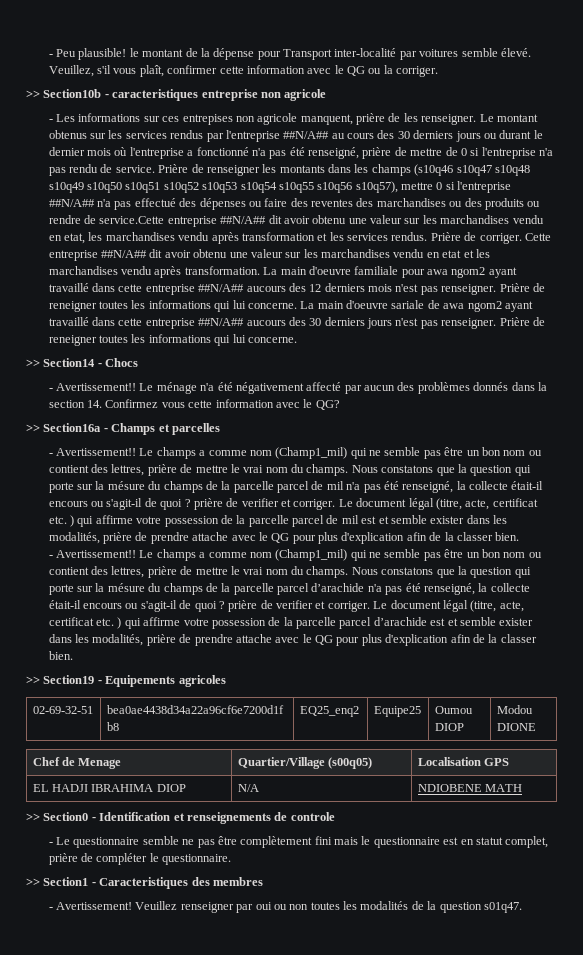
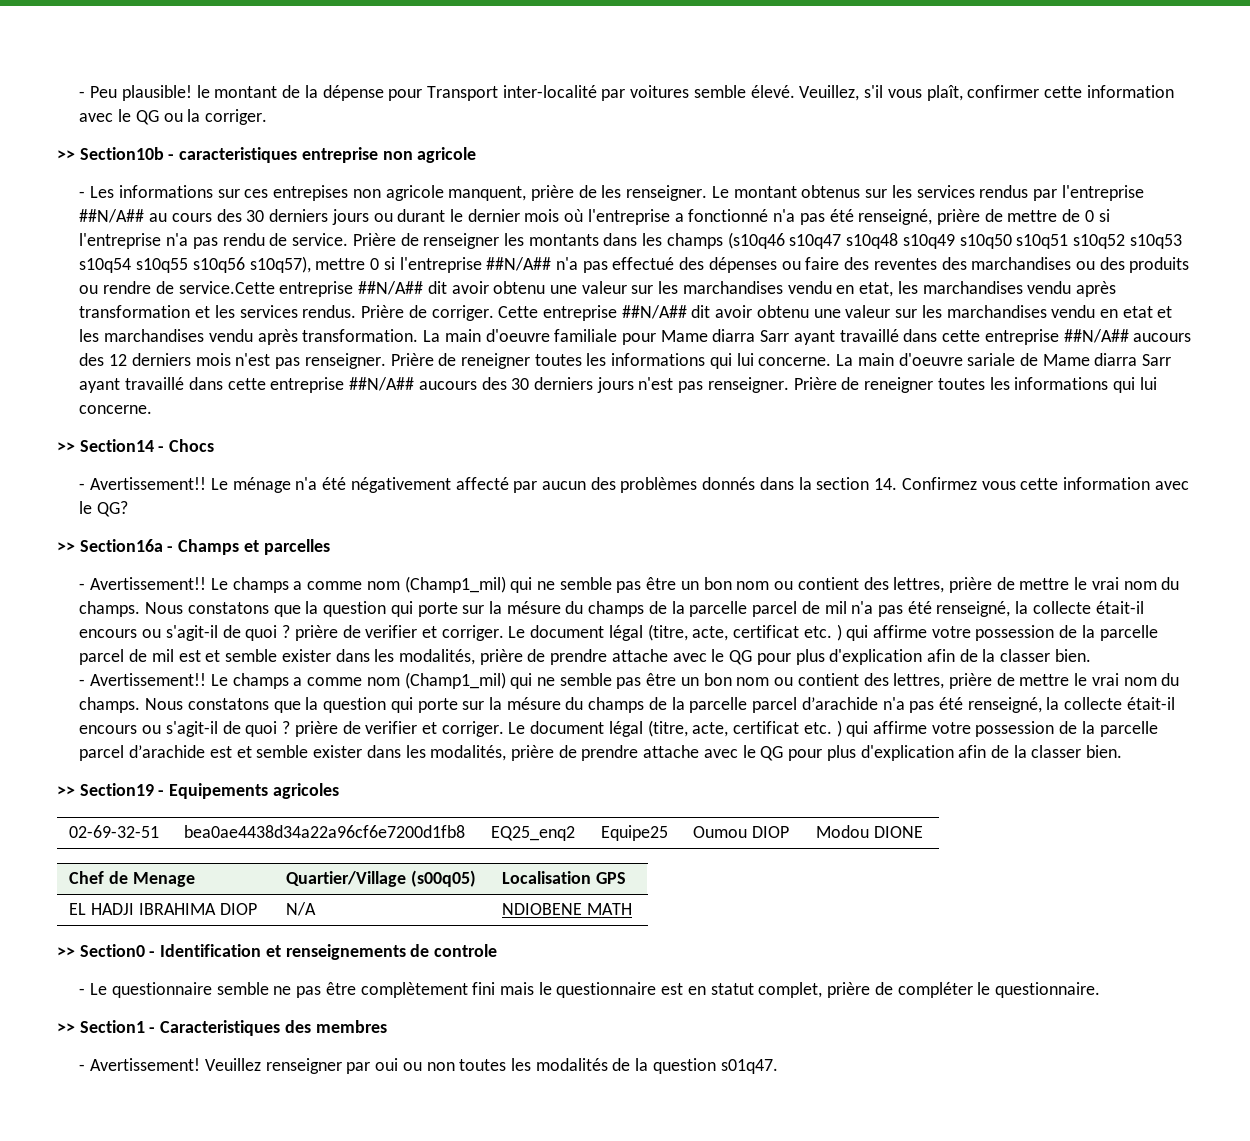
[427,267,486,278] awa ngom2 -> [660,329,790,342] Mame diarra Sarr
[443,301,502,312] awa ngom2 -> [1042,353,1172,366] Mame diarra Sarr

